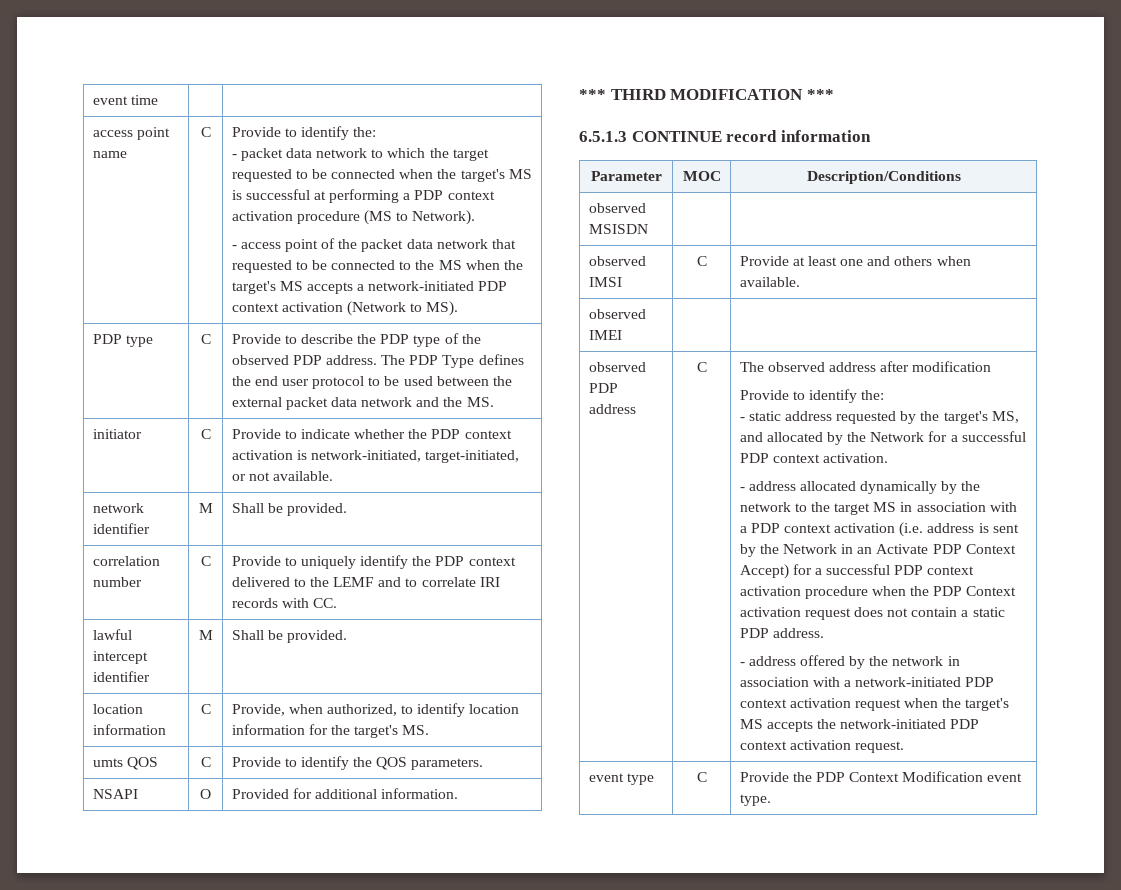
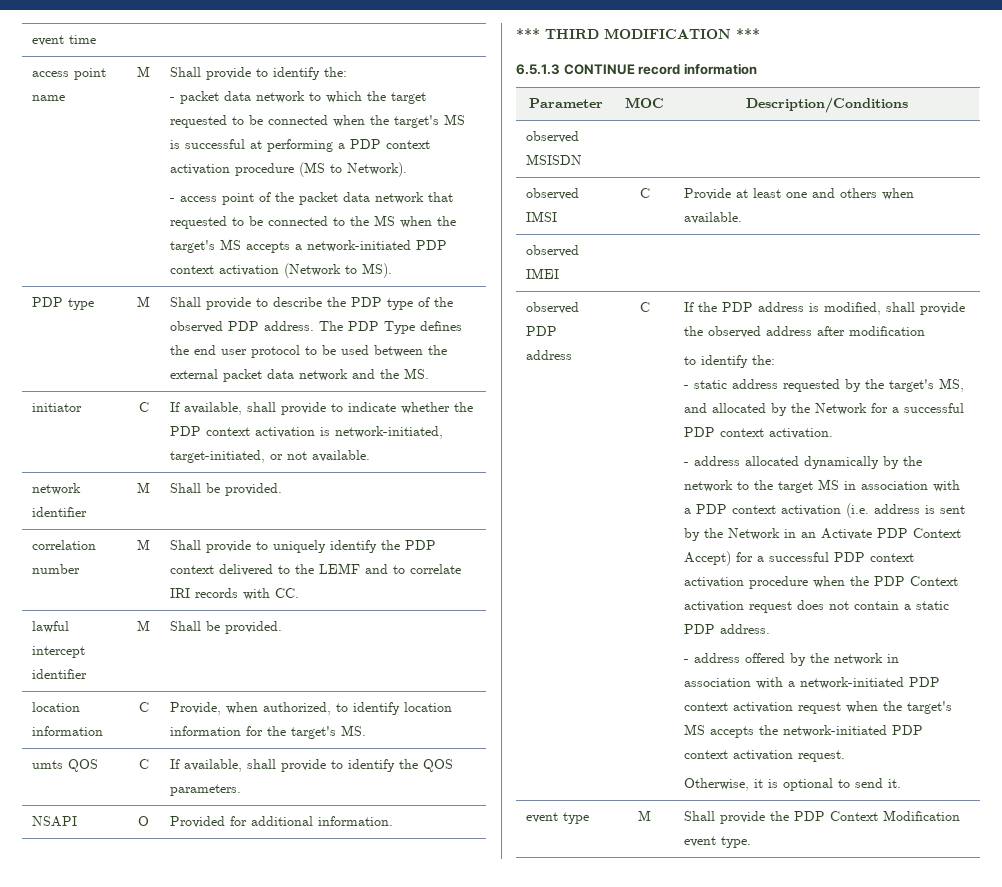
[200,127,211,137] [231,127,281,137] C | Provide -> [137,66,150,77] [170,67,252,80] M | Shall provide
[200,334,211,344] [231,334,281,344] C | Provide -> [137,296,150,307] [170,297,252,310] M | Shall provide
[231,429,281,439] Provide -> [170,402,327,415] If available, shall provide
[200,556,211,566] [231,556,281,566] C | Provide -> [137,539,150,550] [170,540,252,553] M | Shall provide
[231,757,281,767] Provide -> [170,759,327,772] If available, shall provide
[739,362,764,372] The -> [684,302,966,315] [684,326,704,336] If the PDP address is modified, shall provide the
[739,390,789,400] Provide -> (926, 331) none
(904, 747) none -> [684,778,902,791] // Otherwise, it is optional to send it.
[696,772,707,782] [739,772,789,782] C | Provide -> [638,810,651,821] [684,811,766,824] M | Shall provide

